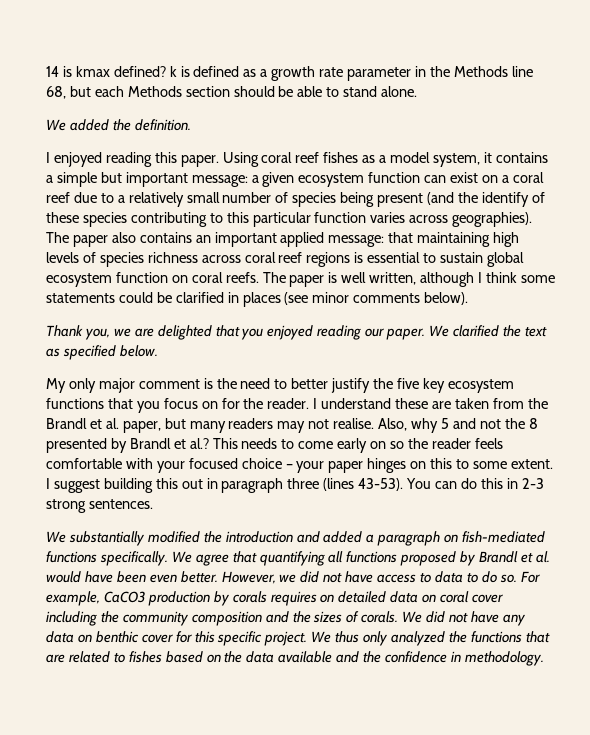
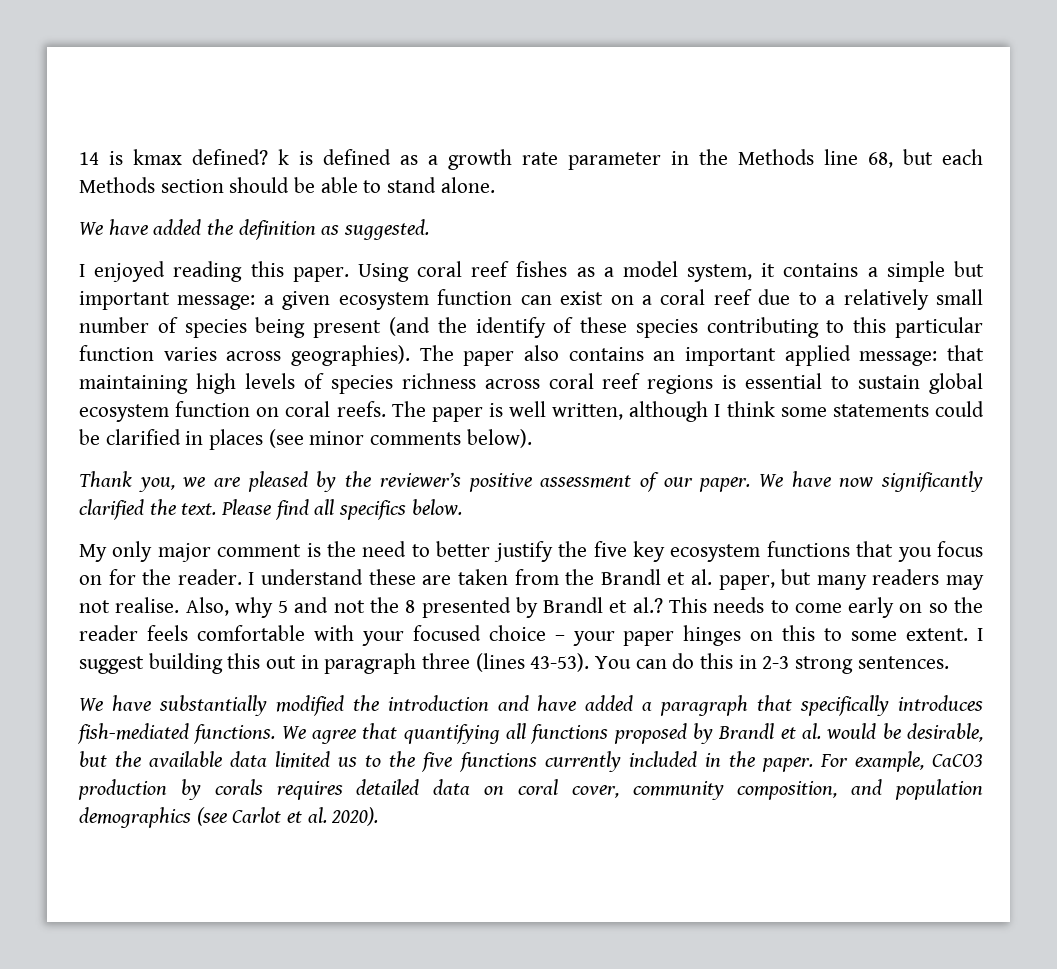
(66, 125) none -> [108,219,148,235] have
[134,119,191,131] definition. -> [238,219,430,240] definition as suggested.
[157,325,547,340] [46,345,116,360] delighted that you enjoyed reading our paper. We clarified the text as specified -> [247,471,983,492] [79,499,407,520] pleased by the reviewer’s positive assessment of our paper. We have now significantly clarified the text. Please find all specifics
(66, 537) none -> [111,695,151,711] have
(320, 537) none -> [537,695,577,711] have
[444,531,546,543] [46,551,168,566] on fish-mediated functions specifically. -> [757,695,983,716] [77,723,276,744] that specifically introduces fish-mediated functions.
[84,571,517,584] have been even better. However, we did not have access to data to do so. -> [882,723,984,742] [79,751,813,772] be desirable, but the available data limited us to the five functions currently included in the paper.
[320,594,335,603] on -> (343, 790) none
[472,594,504,603] [46,611,526,626] [46,631,550,646] [46,651,544,666] cover including the community composition and the sizes of corals. We did not have any data on benthic cover for this specific project. We thus only analyzed the functions that are related to fishes based on the data available and the confidence in methodology. -> [571,779,983,800] [79,807,379,828] cover, community composition, and population demographics (see Carlot et al. 2020).

